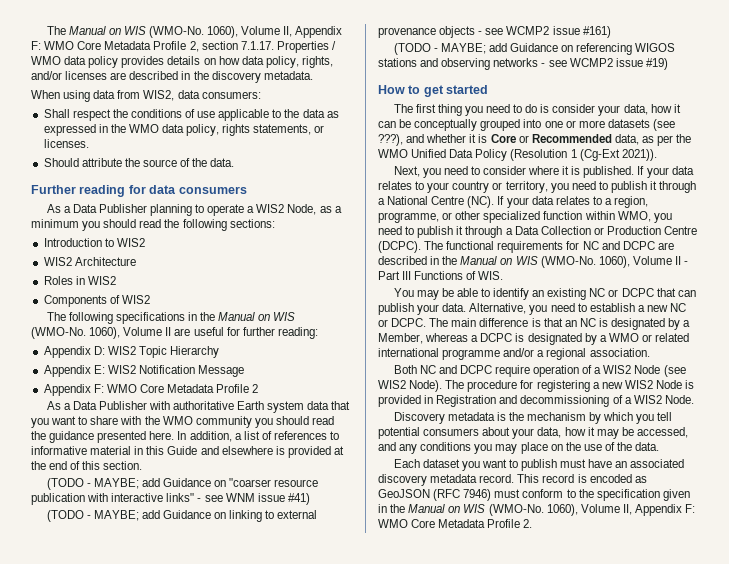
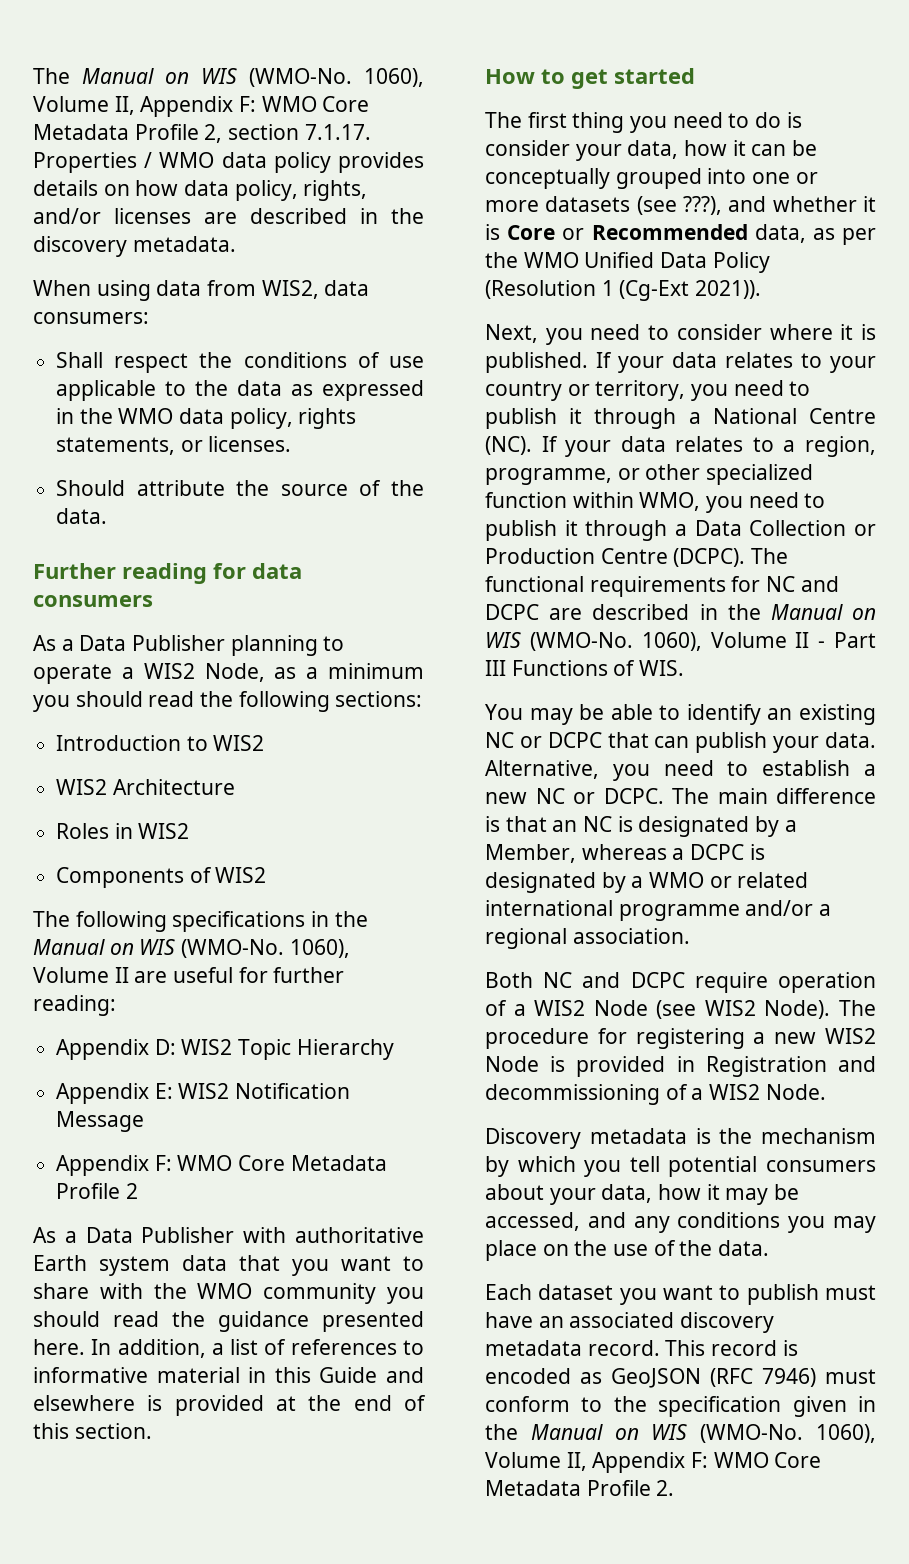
[46,478,319,490] [31,493,310,505] [46,510,318,522] [378,26,611,38] [393,43,676,55] [378,58,668,70] // (TODO - MAYBE; add Guidance on "coarser resource publication with interactive links" - see WNM issue #41) // (TODO - MAYBE; add Guidance on linking to external provenance objects - see WCMP2 issue #161) // (TODO - MAYBE; add Guidance on referencing WIGOS stations and observing networks - see WCMP2 issue #19) -> (152, 1431) none

